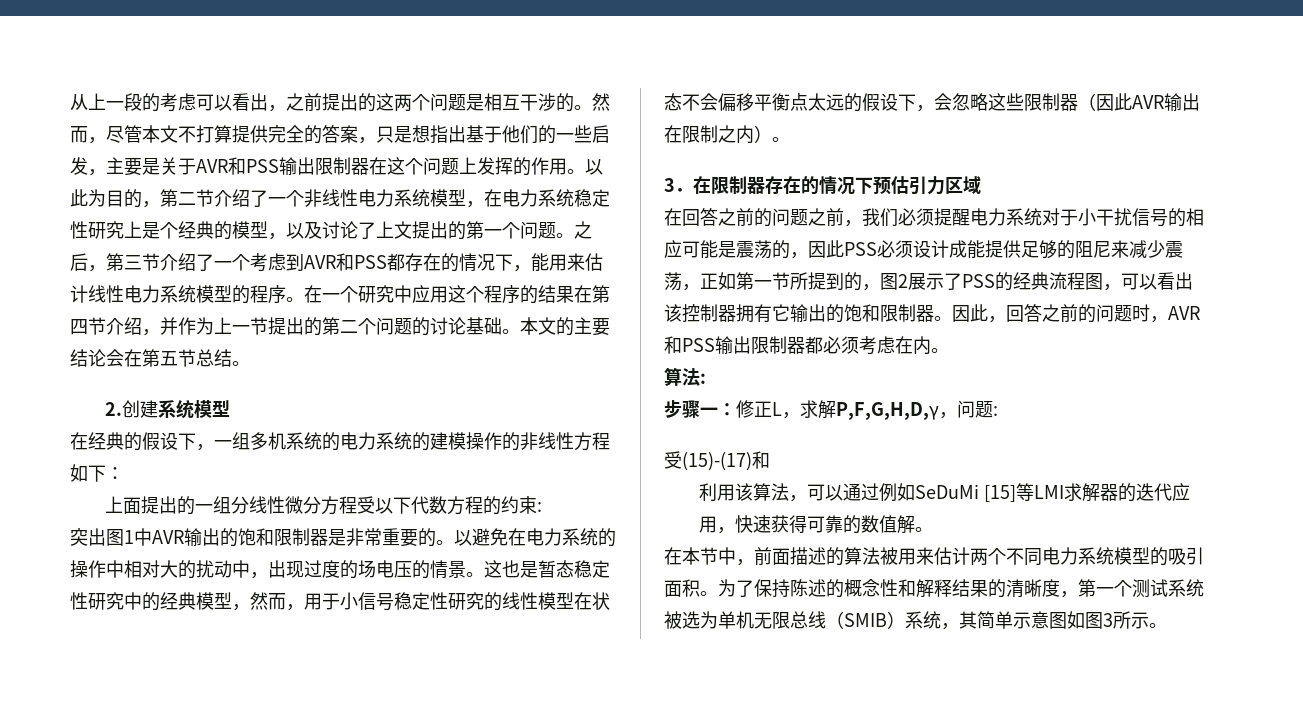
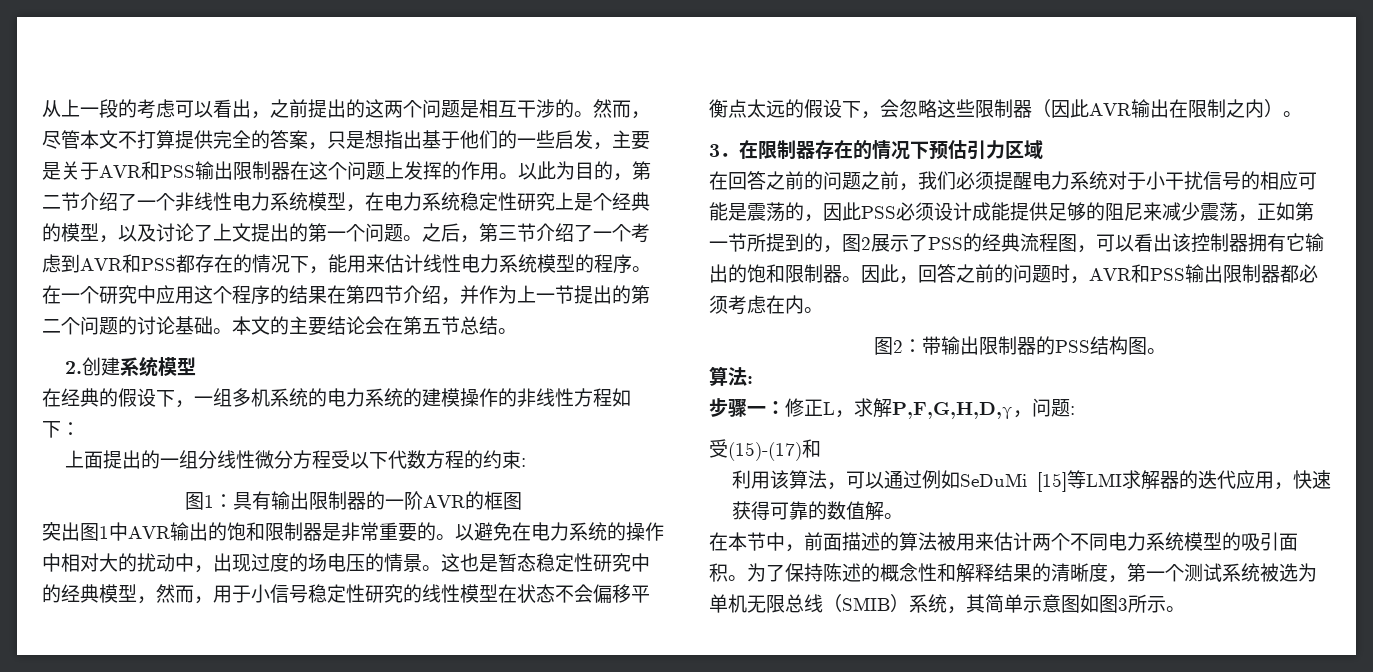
(543, 507) none -> [184,491,522,510] // 图1：具有输出限制器的一阶AVR的框图
(949, 350) none -> [874,336,1166,355] // 图2：带输出限制器的PSS结构图。

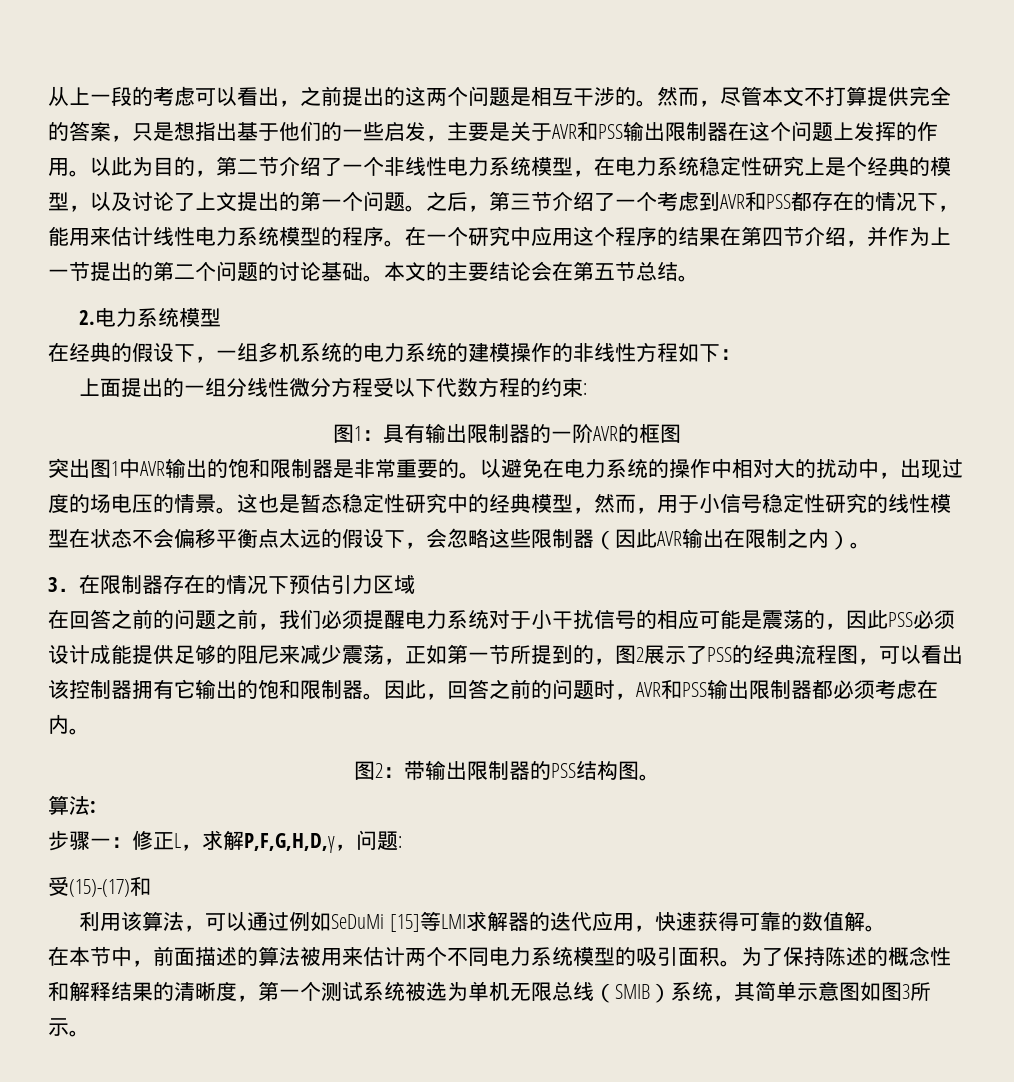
[82,357,121,376] 创建 -> [94,308,137,327] 电力

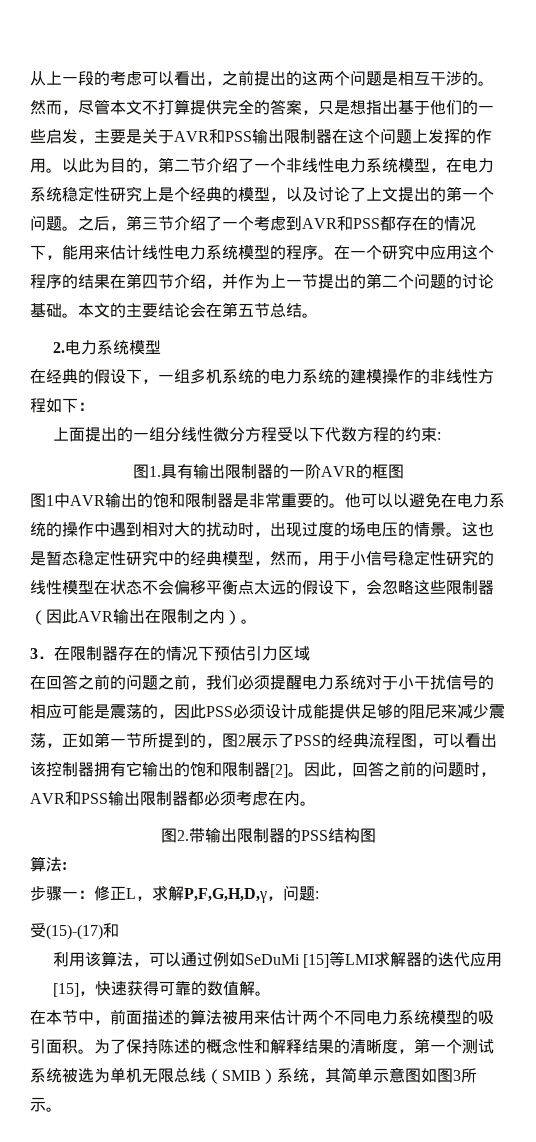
[354,426,384,441] 1： -> [148,466,161,477] 1.
[48,458,90,478] 突出 -> (404, 471) none
(480, 475) none -> [345,493,393,508] 他可以
(732, 468) none -> [110,522,142,537] 遇到
[857,458,879,479] 中 -> [238,522,254,537] 时
(363, 689) none -> [270,764,288,778] [2]
[375,763,404,778] 2： -> [176,830,189,841] 2.
[639,774,660,781] 。 -> (376, 835) none
(634, 922) none -> [52,983,79,997] [15]

